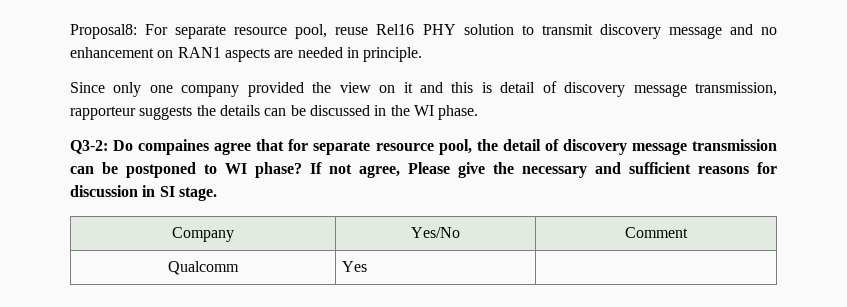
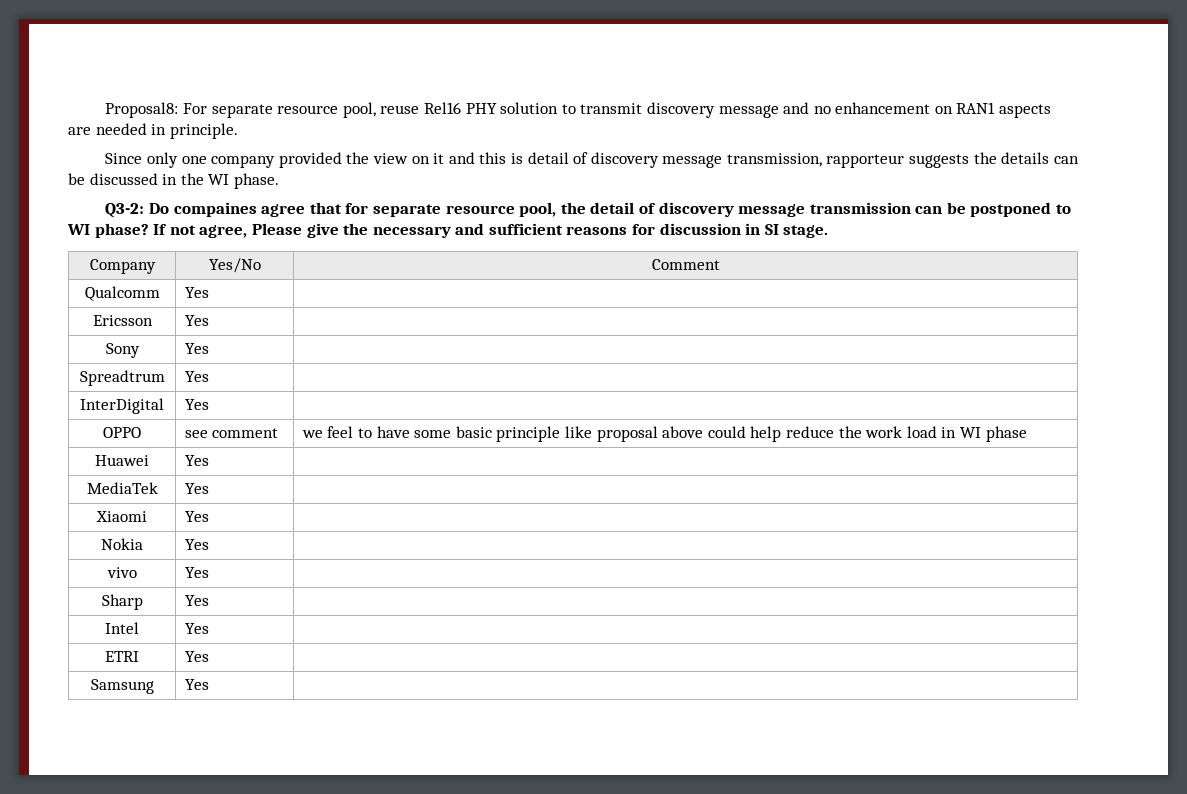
(367, 266) none -> [92,315,153,326] [184,315,209,326] [105,343,140,358] [184,343,209,354] [79,370,165,386] [184,371,209,382] [80,398,164,414] [184,399,209,410] [103,427,141,438] [184,428,279,438] [301,426,1027,442] [95,455,149,466] [184,455,209,466] [86,482,158,494] [184,483,209,494] [96,511,147,522] [184,511,209,522] [101,538,143,550] [184,539,209,550] [106,567,137,578] [184,567,209,578] [101,594,143,610] [184,595,209,606] [105,622,139,634] [184,623,209,634] [105,651,139,662] [184,651,209,662] [90,679,154,694] [184,679,209,690] // Ericsson | Yes | // Sony | Yes | // Spreadtrum | Yes | // InterDigital | Yes | // OPPO | see comment | we feel to have some basic principle like proposal above could help reduce the work load in WI phase // Huawei | Yes | // MediaTek | Yes | // Xiaomi | Yes | // Nokia | Yes | // vivo | Yes | // Sharp | Yes | // Intel | Yes | // ETRI | Yes | // Samsung | Yes |

